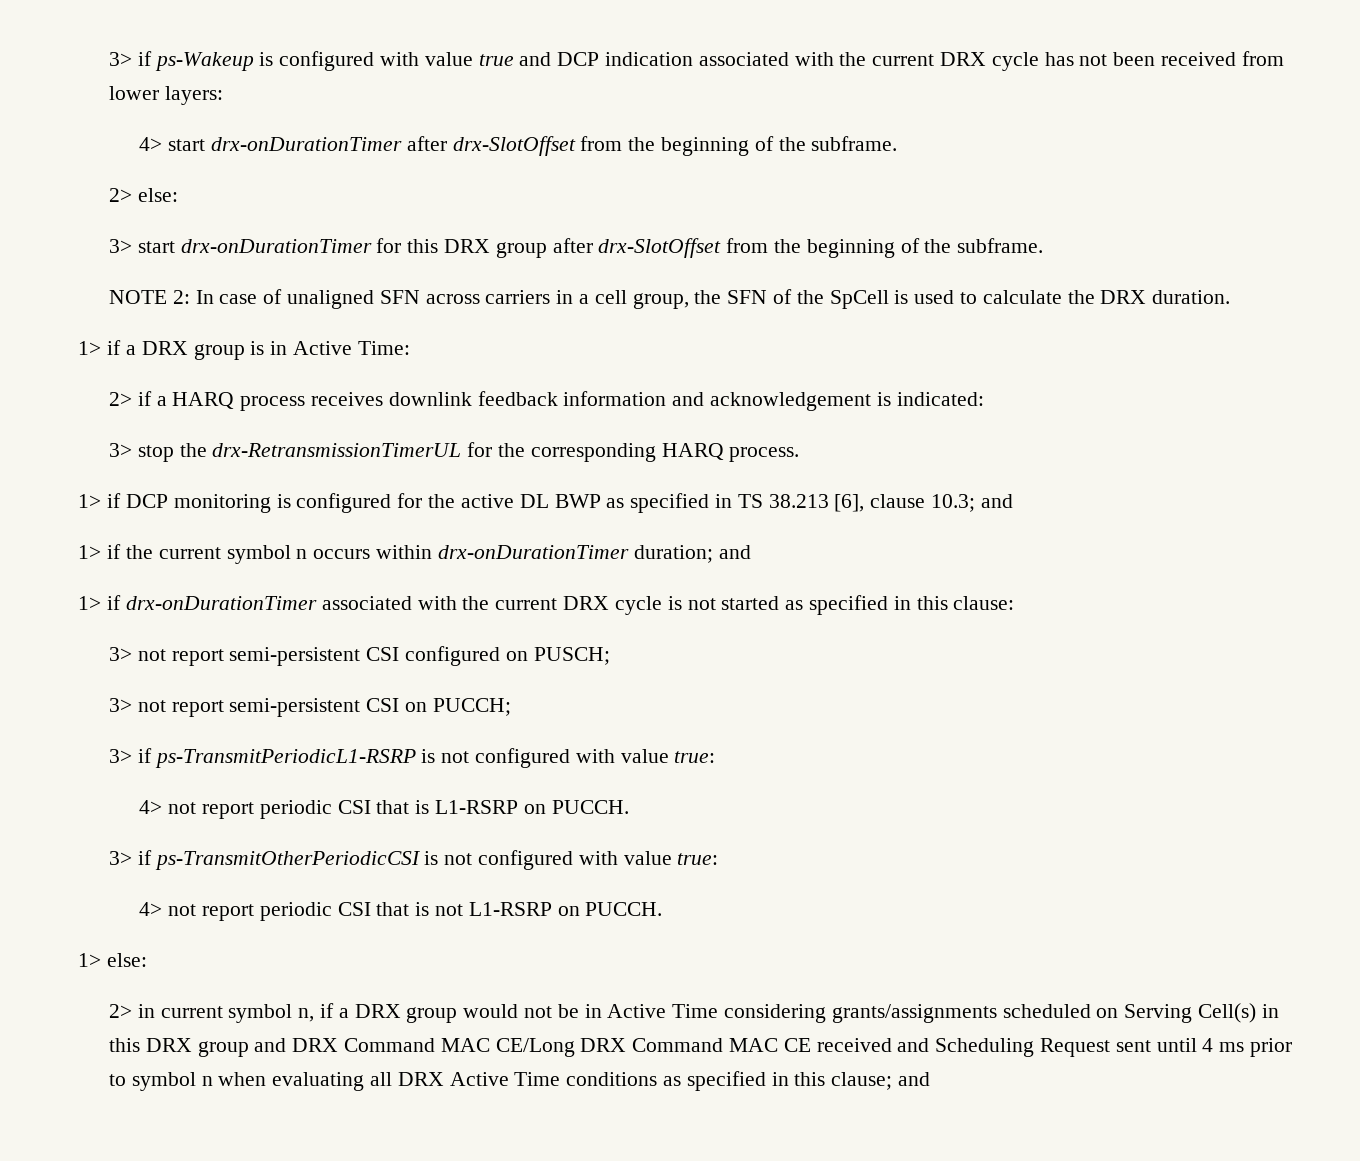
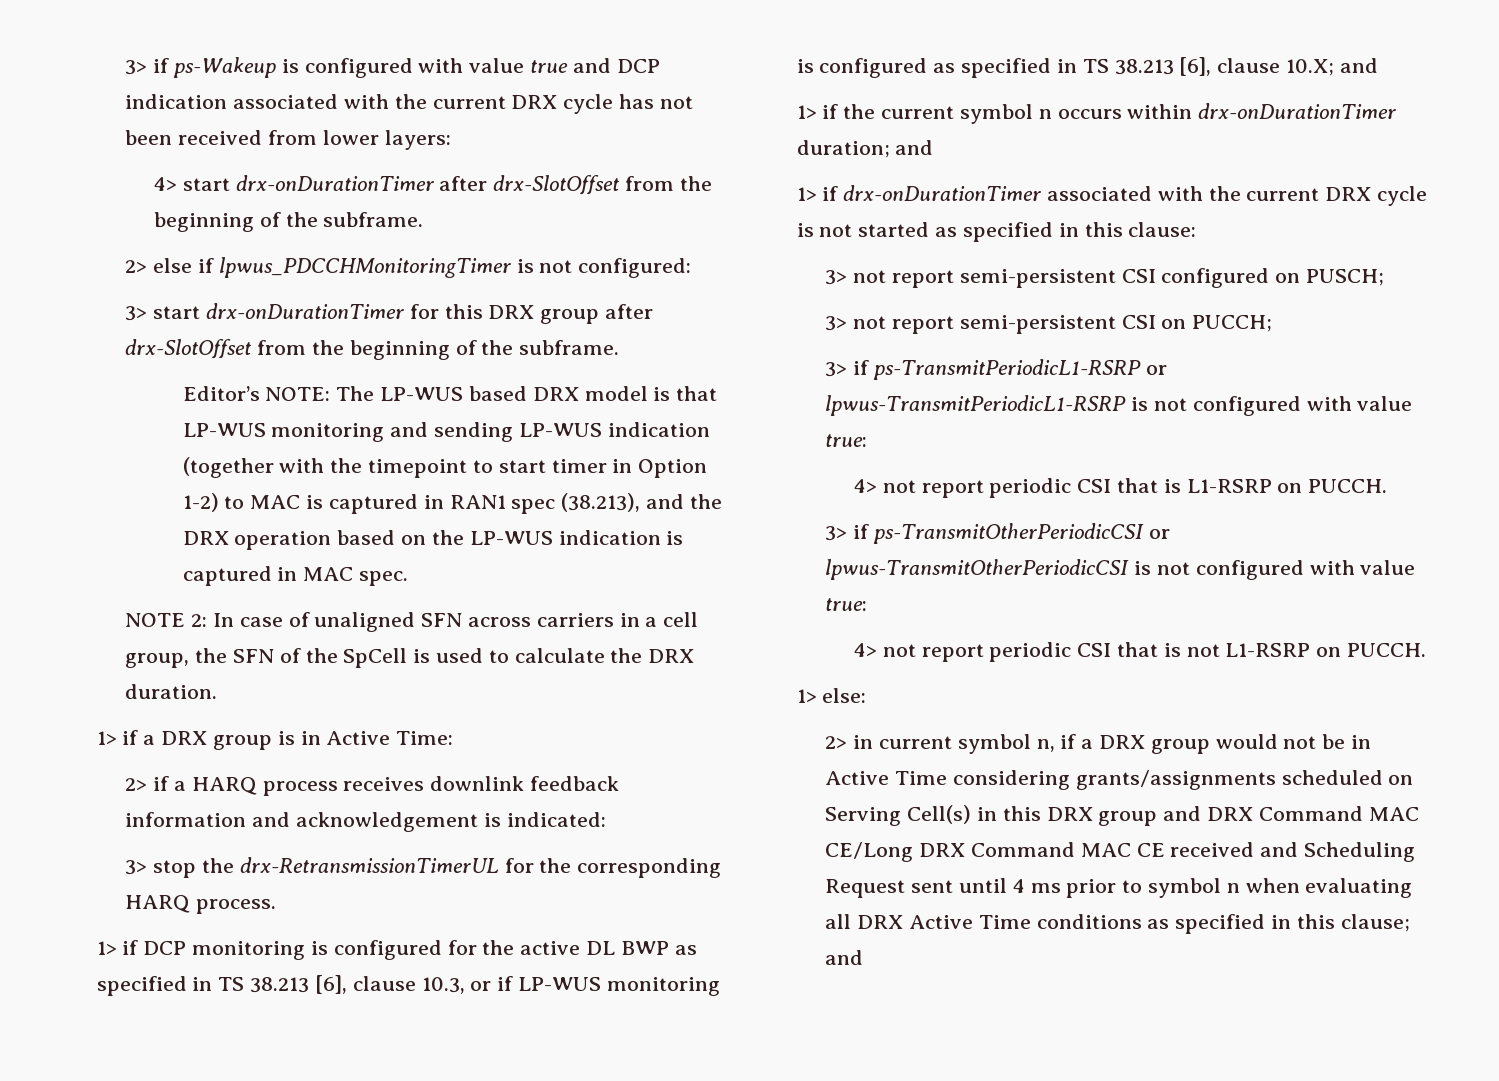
[137,188,178,202] else: -> [153,257,692,278] else if lpwus_PDCCHMonitoringTimer is not configured:
(1044, 245) none -> [182,386,718,401] [182,422,710,442] [182,457,708,478] [182,493,722,514] [182,530,684,550] [182,566,409,586] // Editor’s NOTE: The LP-WUS based DRX model is that LP-WUS monitoring and sending LP-WUS indication (together with the timepoint to start timer in Option 1-2) to MAC is captured in RAN1 spec (38.213), and the DRX operation based on the LP-WUS indication is captured in MAC spec.
[930,494,975,512] 10.3; -> [421,976,720,996] [796,57,1334,78] 10.3, or if LP-WUS monitoring is configured as specified in TS 38.213 [6], clause 10.X;
(416, 758) none -> [1145,365,1167,375] [825,395,1127,416] or lpwus-TransmitPeriodicL1-RSRP
(420, 860) none -> [1148,529,1170,539] [825,559,1130,580] or lpwus-TransmitOtherPeriodicCSI

